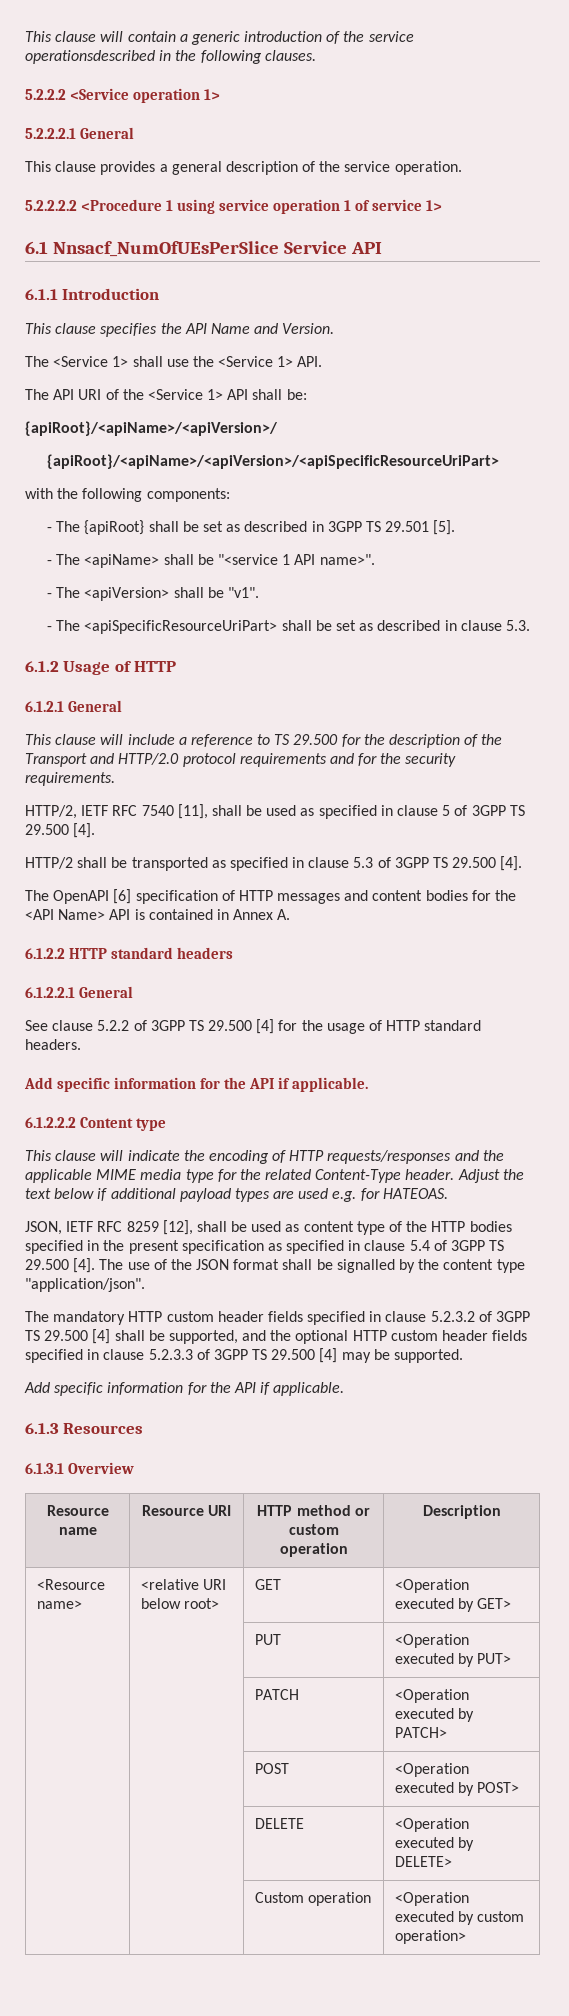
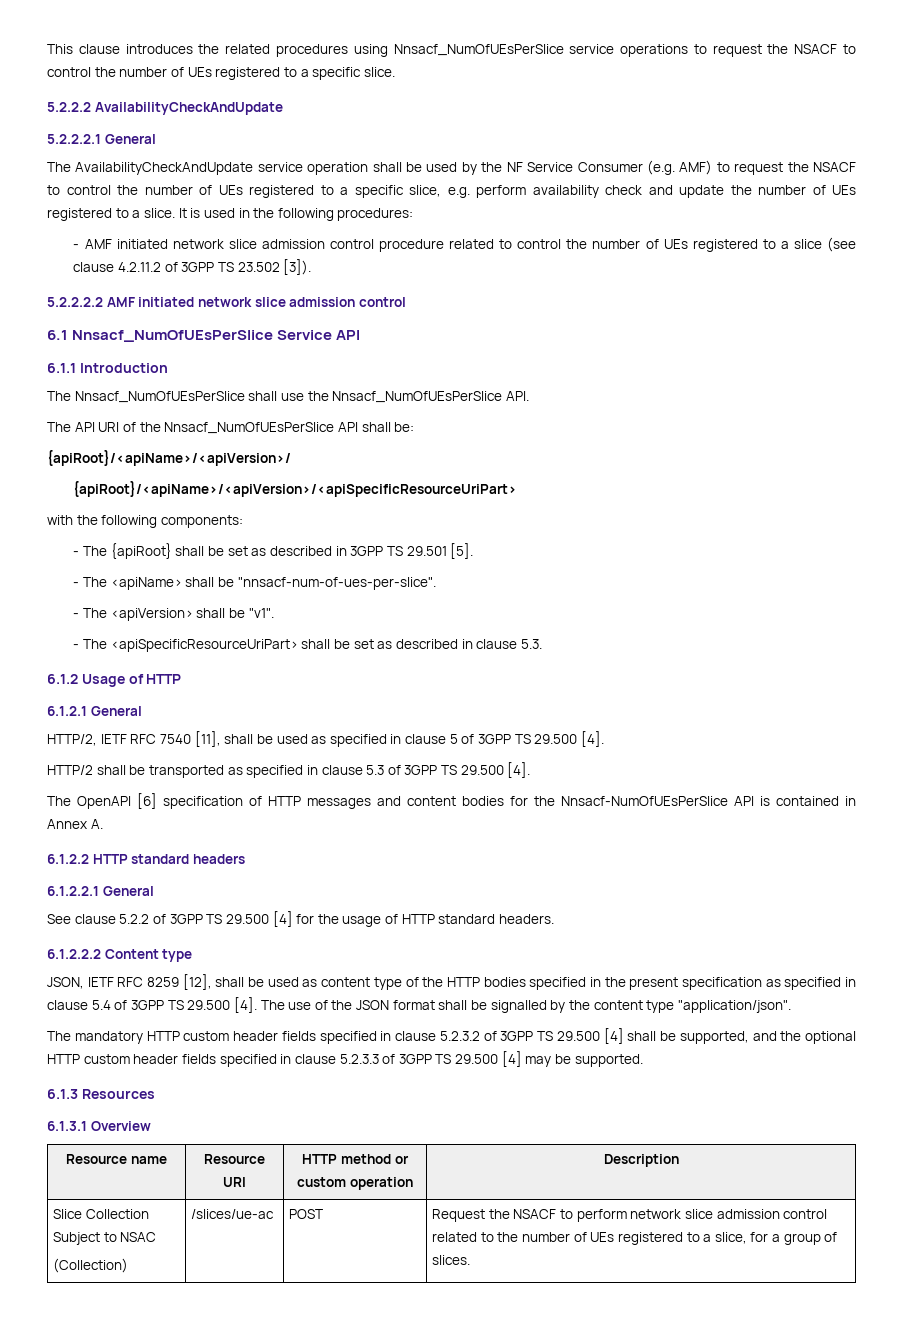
[25,31,414,45] [25,50,316,64] [25,88,221,103] [25,127,135,139] [25,161,462,175] [25,199,443,214] This clause will contain a generic introduction of the service operationsdescribed in the following clauses. // 5.2.2.2 <Service operation 1> // 5.2.2.2.1 General // This clause provides a general description of the service operation. // 5.2.2.2.2 <Procedure 1 using service operation 1 of service 1> -> [47,44,857,57] [47,67,395,80] [47,102,283,115] [47,134,156,144] [47,160,856,175] [47,185,856,198] [47,208,414,221] [73,237,857,252] [73,259,312,275] [47,297,406,307] This clause introduces the related procedures using Nnsacf_NumOfUEsPerSlice service operations to request the NSACF to control the number of UEs registered to a specific slice. // 5.2.2.2 AvailabilityCheckAndUpdate // 5.2.2.2.1 General // The AvailabilityCheckAndUpdate service operation shall be used by the NF Service Consumer (e.g. AMF) to request the NSACF to control the number of UEs registered to a specific slice, e.g. perform availability check and update the number of UEs registered to a slice. It is used in the following procedures: // - AMF initiated network slice admission control procedure related to control the number of UEs registered to a slice (see clause 4.2.11.2 of 3GPP TS 23.502 [3]). // 5.2.2.2.2 AMF initiated network slice admission control
[25,323,335,337] [25,356,129,367] // This clause specifies the API Name and Version. // The <Service 1> -> [47,391,245,403] // The Nnsacf_NumOfUEsPerSlice
[218,356,294,367] <Service 1> -> [332,391,503,403] Nnsacf_NumOfUEsPerSlice
[147,389,224,400] <Service 1> -> [164,422,335,434] Nnsacf_NumOfUEsPerSlice
[218,554,375,565] "<service 1 API name>". -> [237,577,436,590] "nnsacf-num-of-ues-per-slice".
[25,734,503,748] [25,753,457,767] [25,772,115,786] // This clause will include a reference to TS 29.500 for the description of the Transport and HTTP/2.0 protocol requirements and for the security requirements. -> (142, 711) none
[25,909,106,920] <API Name> -> [561,796,728,806] Nnsacf-NumOfUEsPerSlice
[24,1077,369,1092] [25,1117,167,1131] [25,1150,504,1164] [25,1169,524,1183] [25,1188,448,1202] Add specific information for the API if applicable. // 6.1.2.2.2 Content type // This clause will indicate the encoding of HTTP requests/responses and the applicable MIME media type for the related Content-Type header. Adjust the text below if additional payload types are used e.g. for HATEOAS. -> [47,949,193,962] 6.1.2.2.2 Content type
[24,1382,345,1396] // Add specific information for the API if applicable. -> (643, 1060) none
[36,1579,105,1590] [36,1600,82,1609] [140,1579,227,1590] [140,1598,220,1609] [254,1579,281,1590] [394,1579,469,1593] [394,1598,512,1612] [254,1634,281,1645] [394,1634,469,1648] [394,1653,512,1667] [254,1689,299,1700] [394,1689,469,1703] [394,1708,475,1722] [394,1727,447,1738] [254,1763,289,1774] [394,1763,469,1777] [394,1782,520,1796] [254,1818,304,1829] [394,1818,469,1832] [394,1837,475,1851] [394,1856,452,1867] [254,1892,372,1906] [394,1892,469,1906] [394,1911,525,1925] [394,1930,466,1944] <Resource name> | <relative URI below root> | GET | <Operation executed by GET> // | | PUT | <Operation executed by PUT> // | | PATCH | <Operation executed by PATCH> // | | POST | <Operation executed by POST> // | | DELETE | <Operation executed by DELETE> // | | Custom operation | <Operation executed by custom operation> -> [53,1209,149,1219] [53,1232,157,1245] [53,1258,129,1273] [191,1209,275,1219] [289,1209,324,1219] [432,1209,828,1222] [432,1232,838,1245] [432,1255,471,1265] Slice Collection Subject to NSAC // (Collection) | /slices/ue-ac | POST | Request the NSACF to perform network slice admission control related to the number of UEs registered to a slice, for a group of slices.

